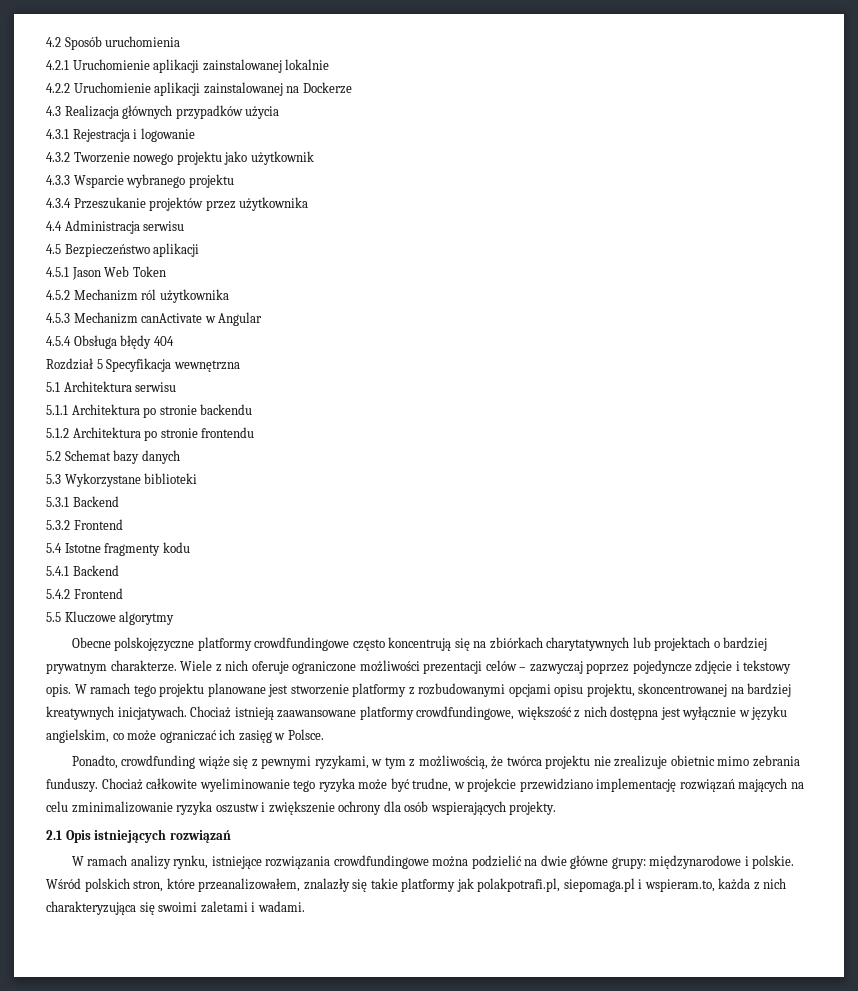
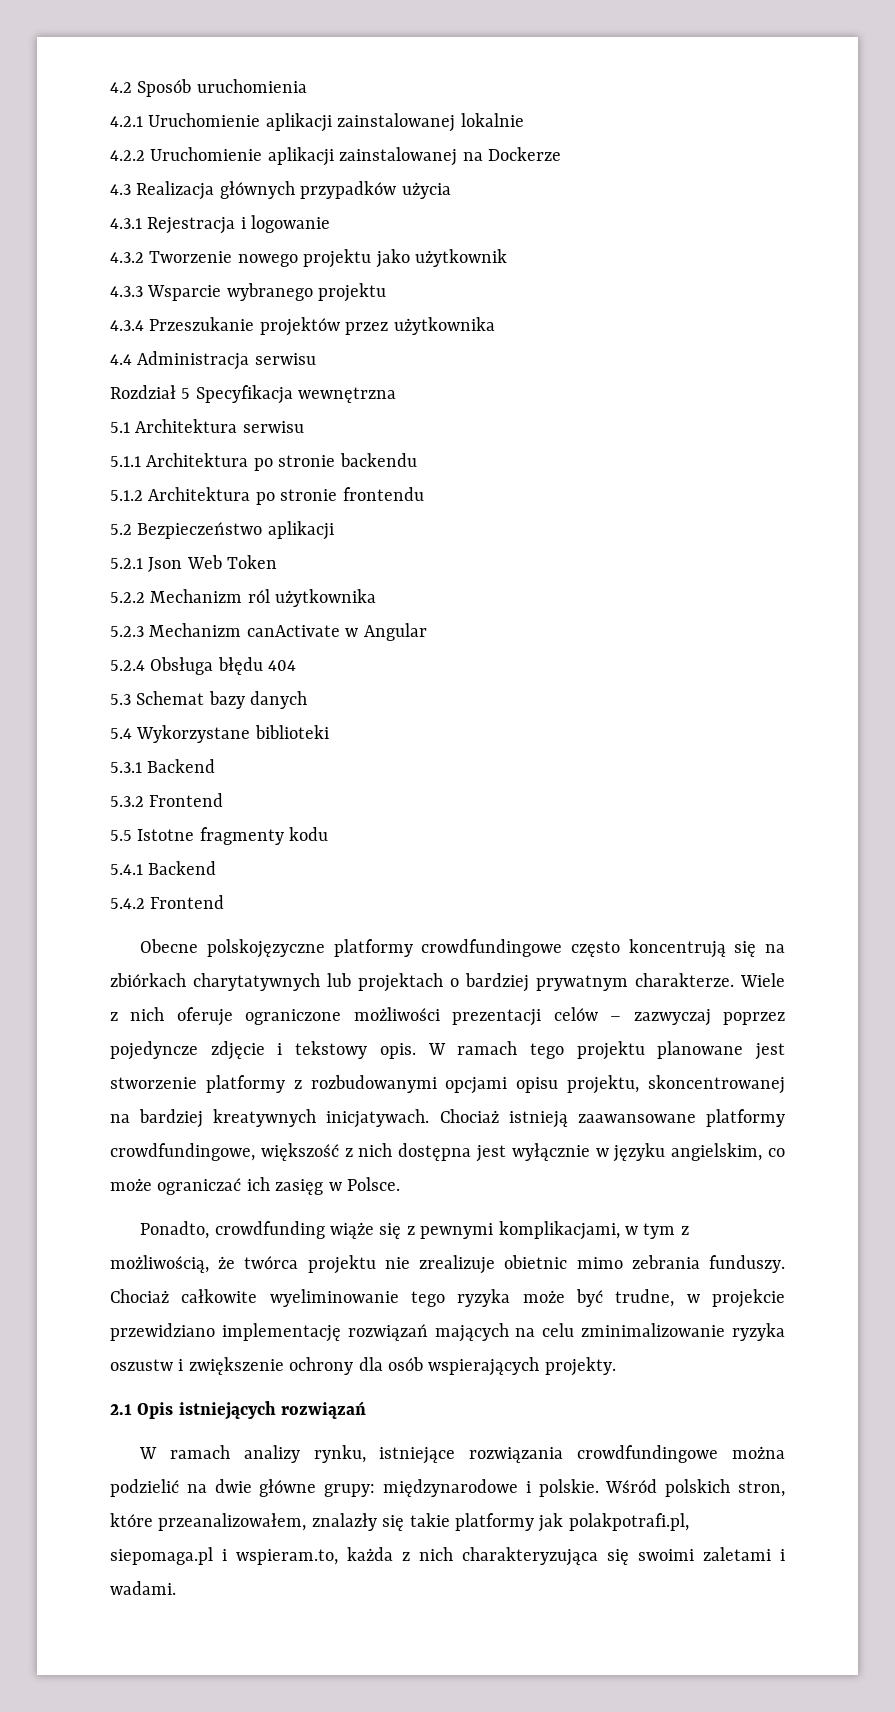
[46,243,200,257] [46,266,166,280] [46,289,229,303] [46,312,263,326] [46,335,174,349] // 4.5 Bezpieczeństwo aplikacji // 4.5.1 Jason Web Token // 4.5.2 Mechanizm ról użytkownika // 4.5.3 Mechanizm canActivate w Angular // 4.5.4 Obsługa błędy 404 -> (316, 359) none
(61, 456) none -> [137,521,334,540] [110,555,278,572] [110,589,377,607] [110,623,427,641] [110,657,297,675] [110,694,131,705] Bezpieczeństwo aplikacji // 5.2.1 Json Web Token // 5.2.2 Mechanizm ról użytkownika // 5.2.3 Mechanizm canActivate w Angular // 5.2.4 Obsługa błędu 404 // 5.3
[46,474,61,484] 5.3 -> [110,728,132,739] 5.4
[46,543,62,553] 5.4 -> [110,830,132,841] 5.5
[46,611,175,625] // 5.5 Kluczowe algorytmy -> (225, 902) none
[314,755,369,769] ryzykami, -> [498,1221,620,1240] komplikacjami,

